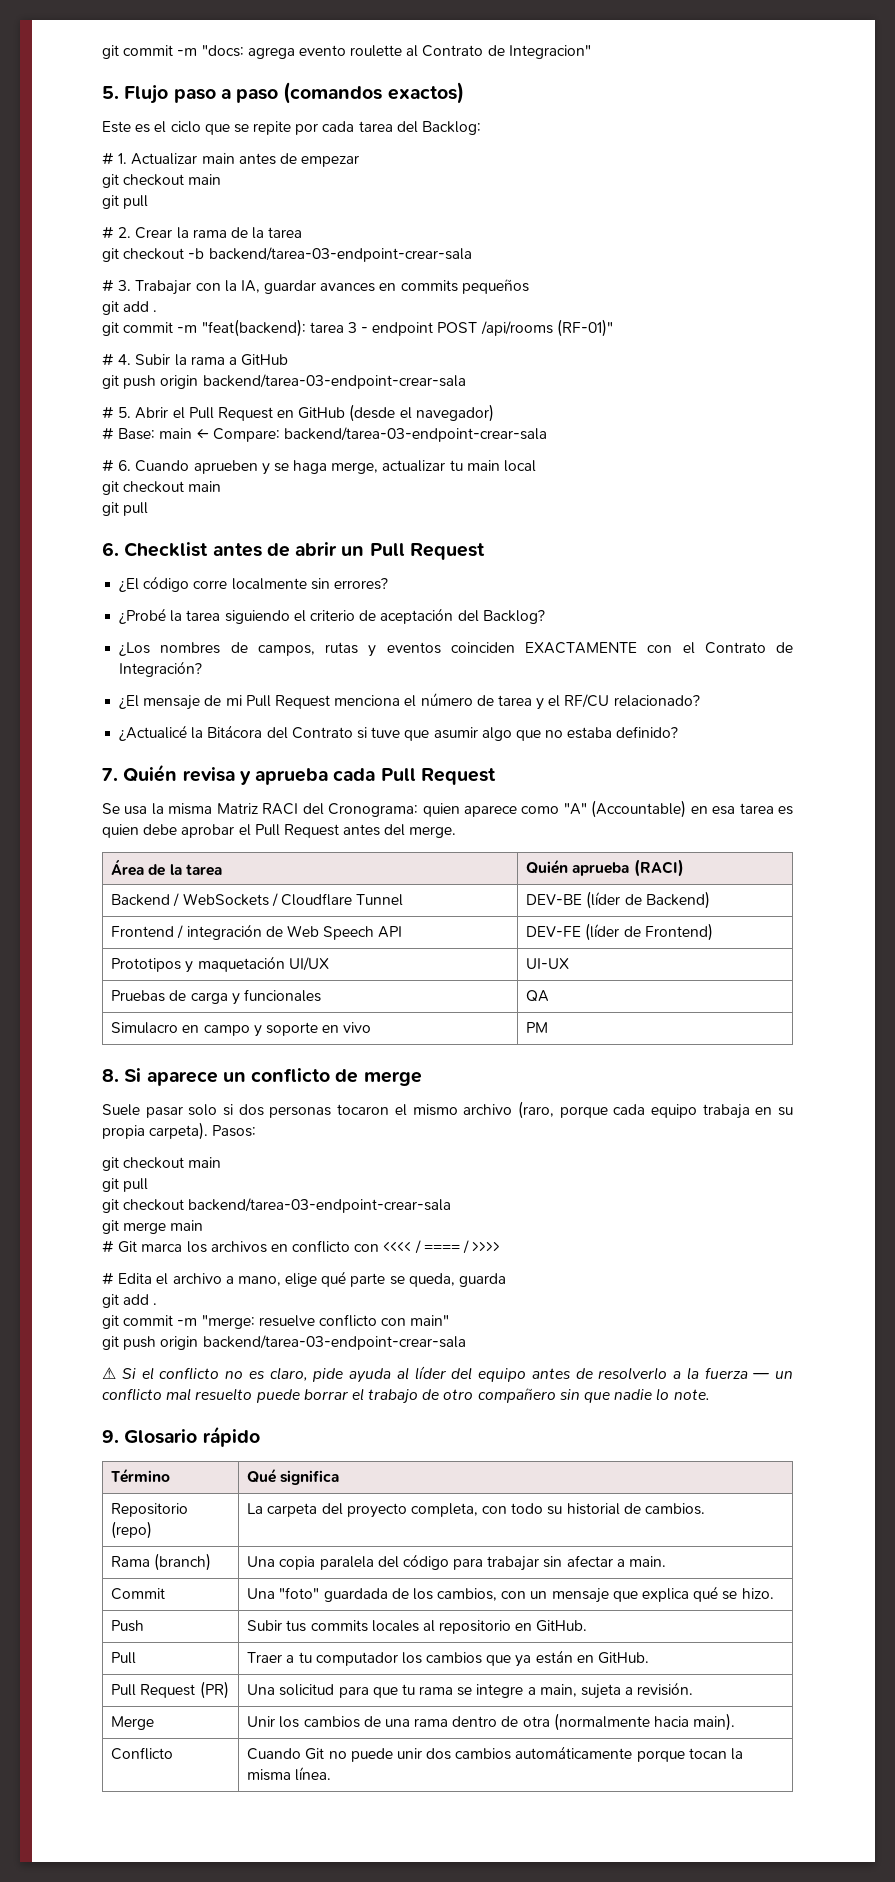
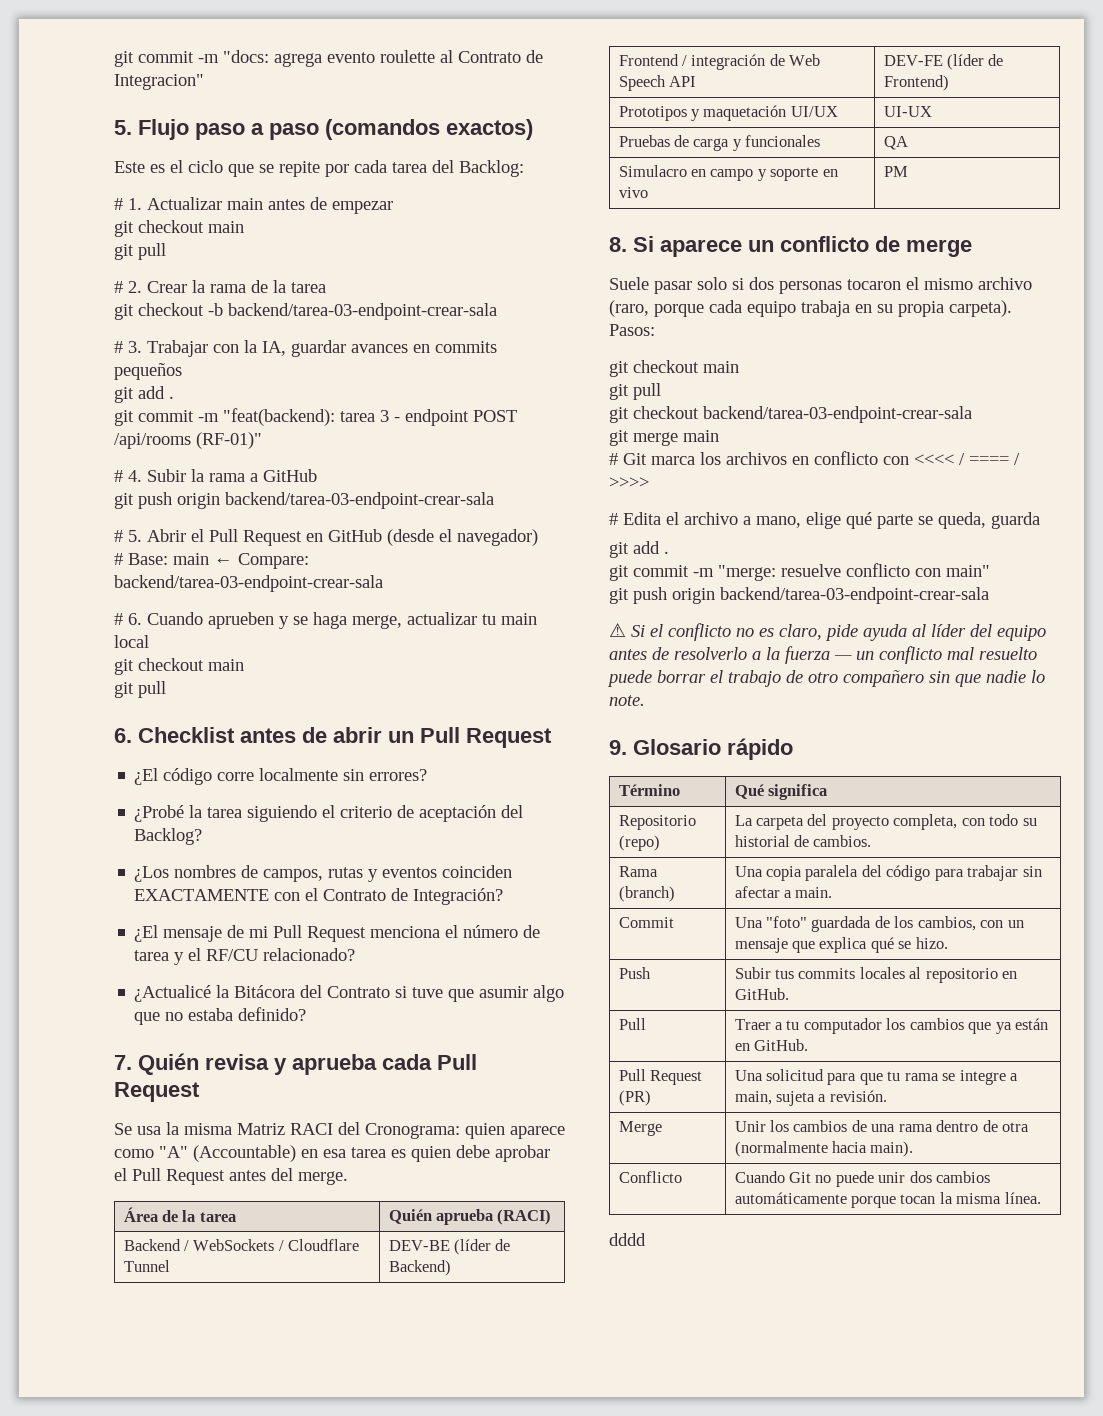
(332, 1774) none -> [609,1233,646,1246] // dddd

